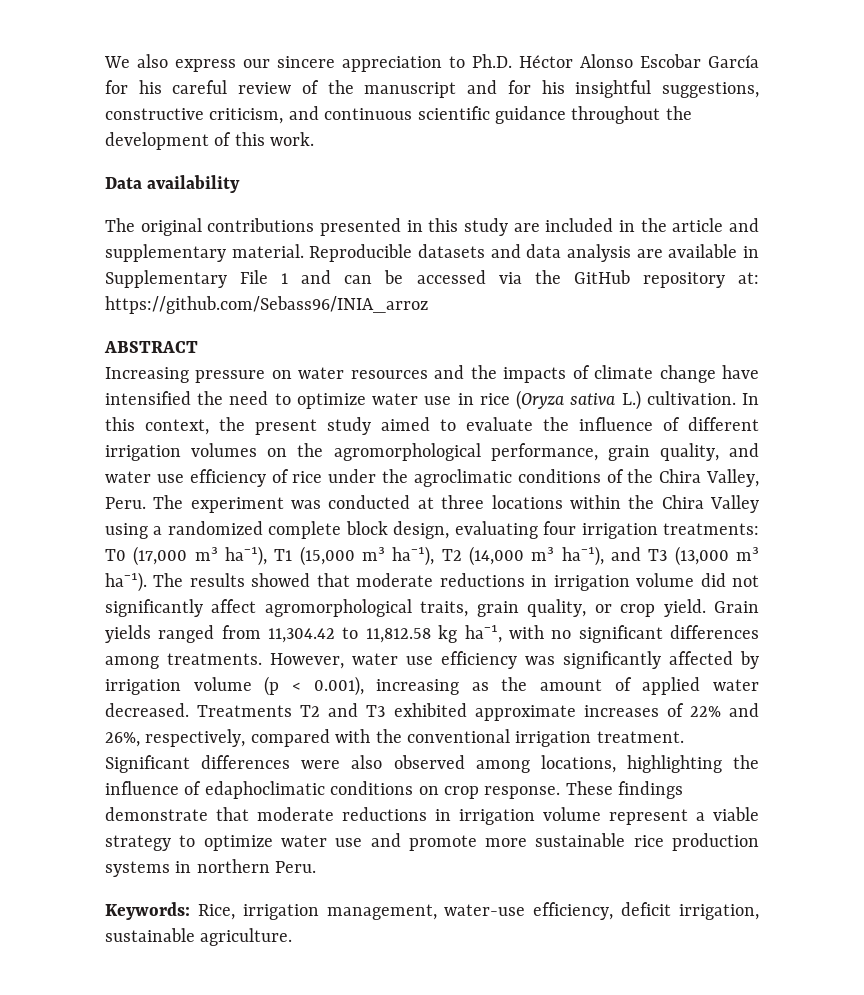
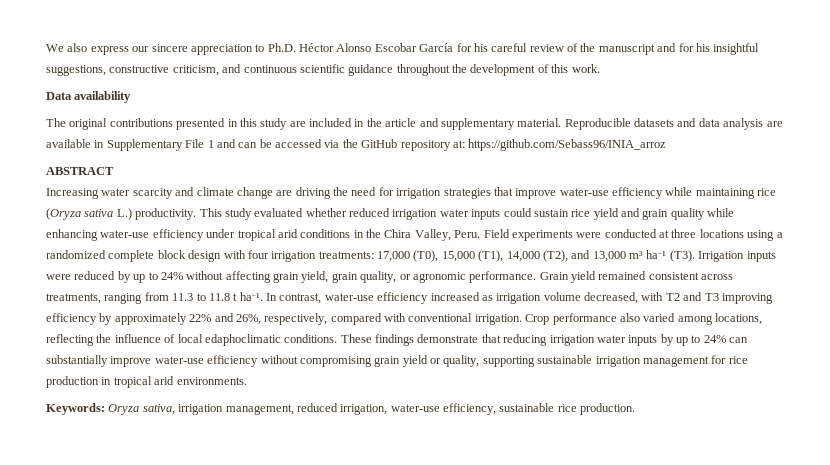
[195,365,759,383] [105,390,760,410] [105,417,759,435] [105,443,759,461] [105,469,624,487] pressure on water resources and the impacts of climate change have intensified the need to optimize water use in rice (Oryza sativa L.) cultivation. In this context, the present study aimed to evaluate the influence of different irrigation volumes on the agromorphological performance, grain quality, and water use efficiency of rice under the agroclimatic conditions of -> [101,187,777,199] [46,208,735,220] [46,229,364,241] water scarcity and climate change are driving the need for irrigation strategies that improve water-use efficiency while maintaining rice (Oryza sativa L.) productivity. This study evaluated whether reduced irrigation water inputs could sustain rice yield and grain quality while enhancing water-use efficiency under tropical arid conditions in
[153,495,322,513] The experiment was -> [483,229,602,241] Field experiments were
[569,495,760,513] within the Chira Valley -> (744, 233) none
[393,521,538,539] design, evaluating -> [188,250,246,262] design with
[105,546,759,566] [105,572,760,592] [105,599,760,617] [105,624,760,643] [105,651,759,669] [105,676,759,696] [105,703,684,721] T0 (17,000 m³ ha⁻¹), T1 (15,000 m³ ha⁻¹), T2 (14,000 m³ ha⁻¹), and T3 (13,000 m³ ha⁻¹). The results showed that moderate reductions in irrigation volume did not significantly affect agromorphological traits, grain quality, or crop yield. Grain yields ranged from 11,304.42 to 11,812.58 kg ha⁻¹, with no significant differences among treatments. However, water use efficiency was significantly affected by irrigation volume (p < 0.001), increasing as the amount of applied water decreased. Treatments T2 and T3 exhibited approximate increases of -> [377,250,776,262] [46,271,734,283] [46,292,773,304] [46,313,187,325] 17,000 (T0), 15,000 (T1), 14,000 (T2), and 13,000 m³ ha⁻¹ (T3). Irrigation inputs were reduced by up to 24% without affecting grain yield, grain quality, or agronomic performance. Grain yield remained consistent across treatments, ranging from 11.3 to 11.8 t ha⁻¹. In contrast, water-use efficiency increased as irrigation volume decreased, with T2 and T3 improving efficiency by approximately
[375,729,684,747] [105,755,465,773] the conventional irrigation treatment. Significant differences were also observed -> [408,313,676,325] conventional irrigation. Crop performance also varied
[626,755,759,773] [105,781,684,799] [105,807,759,825] [105,833,759,851] [105,859,317,877] [105,902,759,920] [105,928,293,946] highlighting the influence of edaphoclimatic conditions on crop response. These findings demonstrate that moderate reductions in irrigation volume represent a viable strategy to optimize water use and promote more sustainable rice production systems in northern Peru. // Keywords: Rice, irrigation management, water-use efficiency, deficit irrigation, sustainable agriculture. -> [46,334,749,346] [46,355,748,367] [46,376,247,388] [46,403,636,415] reflecting the influence of local edaphoclimatic conditions. These findings demonstrate that reducing irrigation water inputs by up to 24% can substantially improve water-use efficiency without compromising grain yield or quality, supporting sustainable irrigation management for rice production in tropical arid environments. // Keywords: Oryza sativa, irrigation management, reduced irrigation, water-use efficiency, sustainable rice production.

